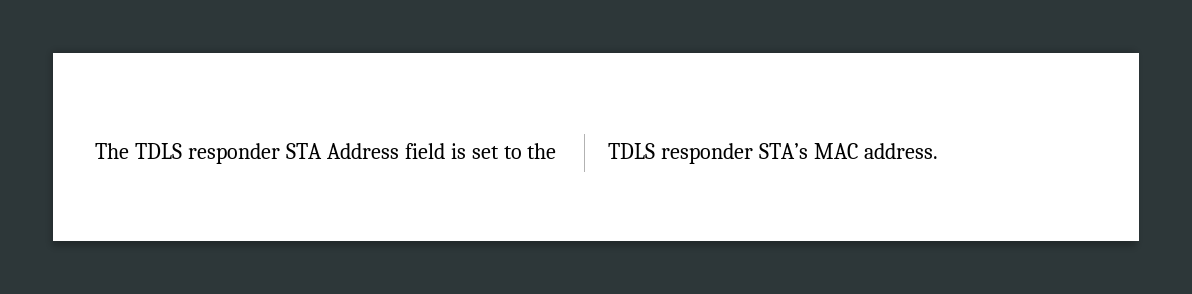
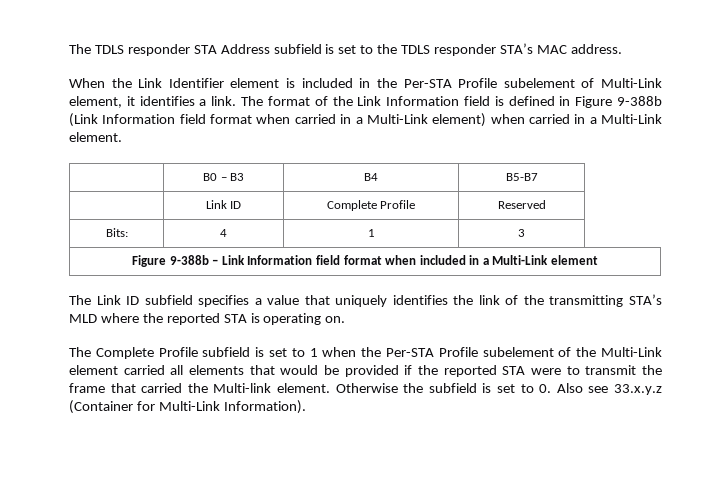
[404,143,445,159] field -> [273,44,322,54] subfield
(938, 151) none -> [69,78,663,88] [69,96,662,108] [69,113,662,127] [69,132,122,142] [202,173,245,181] [364,173,378,181] [505,173,538,181] [205,200,242,209] [326,200,416,211] [497,200,546,209] [105,228,128,237] [220,229,227,237] [367,229,375,237] [518,229,525,237] [132,255,598,267] [69,294,662,307] [69,313,346,325] [69,347,663,359] [69,365,663,377] [69,383,663,395] [69,400,306,414] // When the Link Identifier element is included in the Per-STA Profile subelement of Multi-Link element, it identifies a link. The format of the Link Information field is defined in Figure 9-388b (Link Information field format when carried in a Multi-Link element) when carried in a Multi-Link element. // | B0 – B3 | B4 | B5-B7 // | Link ID | Complete Profile | Reserved // Bits: | 4 | 1 | 3 // Figure 9-388b – Link Information field format when included in a Multi-Link element // The Link ID subfield specifies a value that uniquely identifies the link of the transmitting STA’s MLD where the reported STA is operating on. // The Complete Profile subfield is set to 1 when the Per-STA Profile subelement of the Multi-Link element carried all elements that would be provided if the reported STA were to transmit the frame that carried the Multi-link element. Otherwise the subfield is set to 0. Also see 33.x.y.z (Container for Multi-Link Information).

